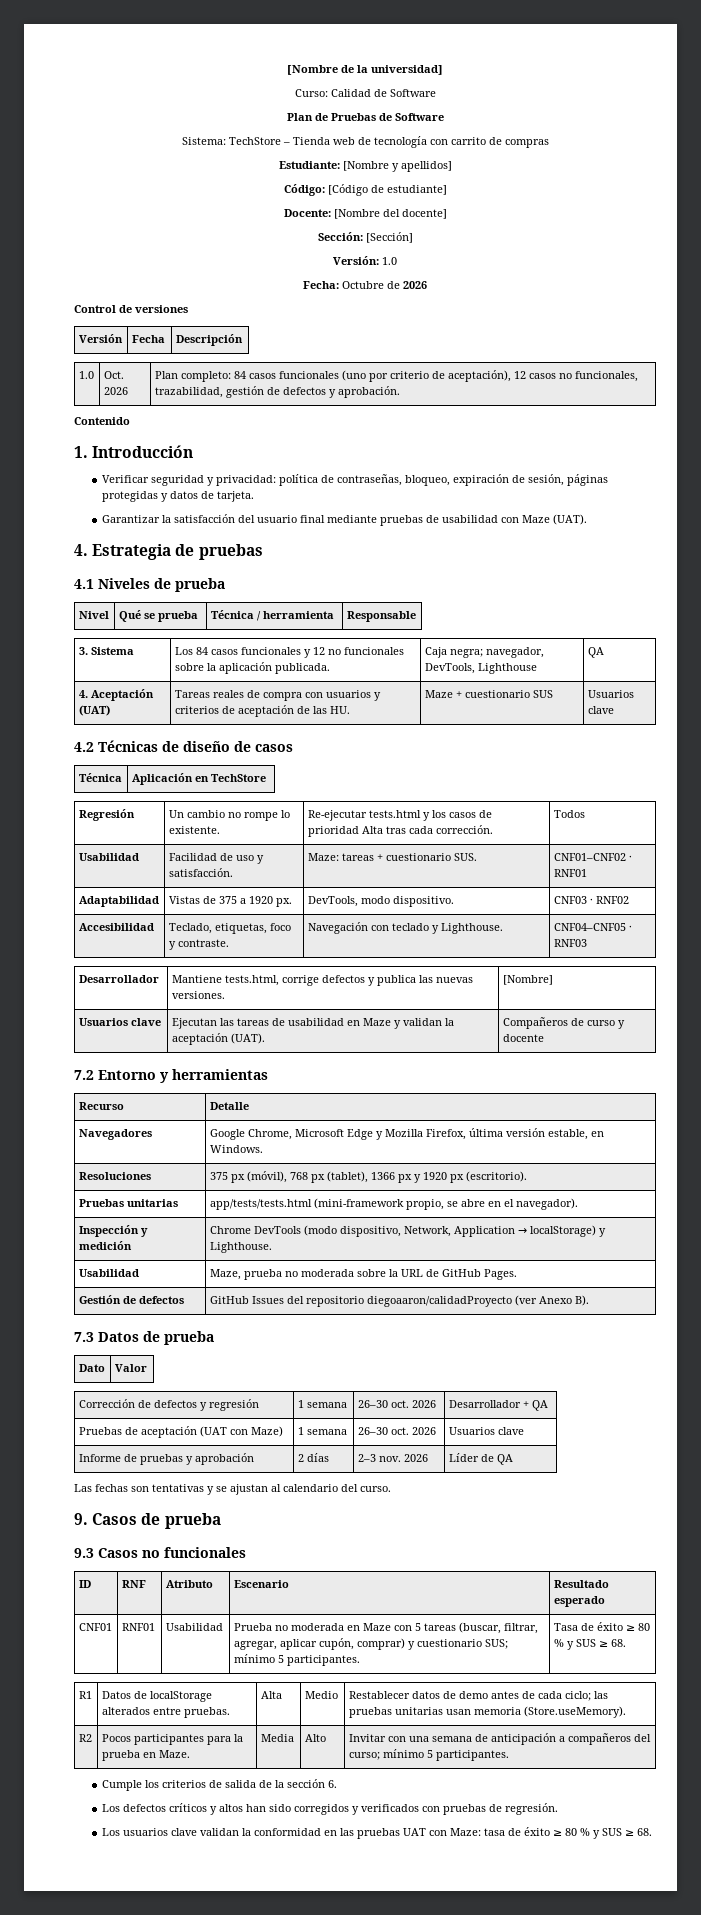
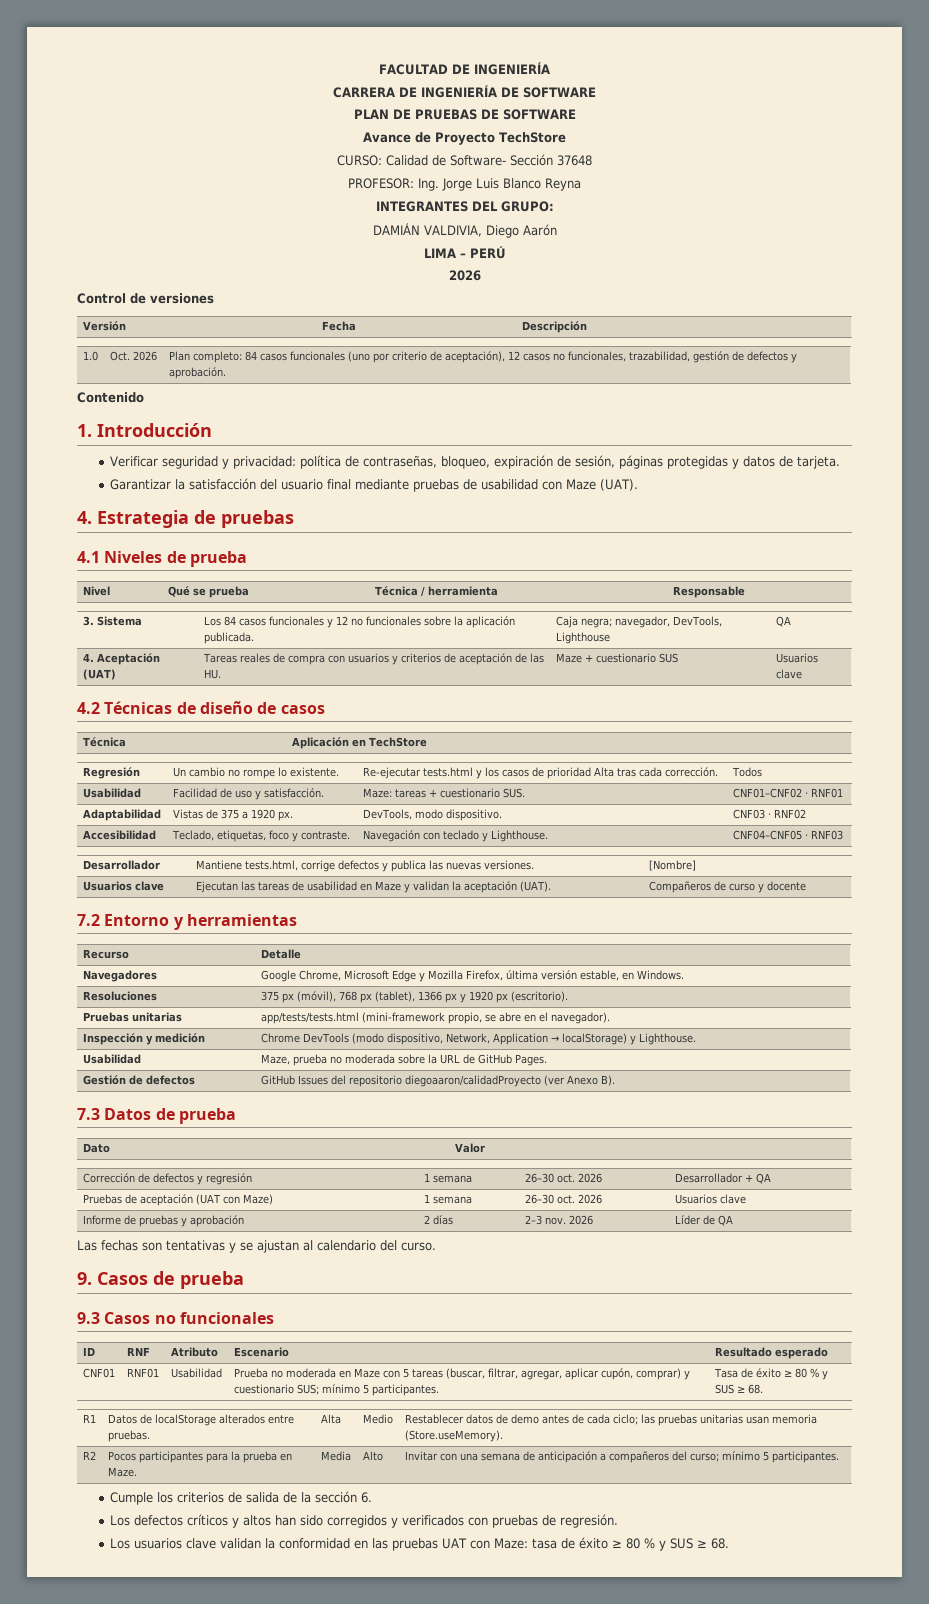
[287,65,443,75] [294,89,436,97] [286,113,444,121] [181,136,549,148] [278,161,452,172] [283,184,447,196] [283,209,447,219] [317,232,413,243] [333,256,397,265] [303,281,400,289] [Nombre de la universidad] // Curso: Calidad de Software // Plan de Pruebas de Software // Sistema: TechStore – Tienda web de tecnología con carrito de compras // Estudiante: [Nombre y apellidos] // Código: [Código de estudiante] // Docente: [Nombre del docente] // Sección: [Sección] // Versión: 1.0 // Fecha: Octubre de -> [378,62,551,75] [333,85,596,98] [353,109,576,120] [363,132,567,145] [337,154,592,166] [348,178,581,191] [375,201,554,212] [372,223,557,238] [423,246,506,259] FACULTAD DE INGENIERÍA // CARRERA DE INGENIERÍA DE SOFTWARE // PLAN DE PRUEBAS DE SOFTWARE // Avance de Proyecto TechStore // CURSO: Calidad de Software- Sección 37648 // PROFESOR: Ing. Jorge Luis Blanco Reyna // INTEGRANTES DEL GRUPO: // DAMIÁN VALDIVIA, Diego Aarón // LIMA – PERÚ //

